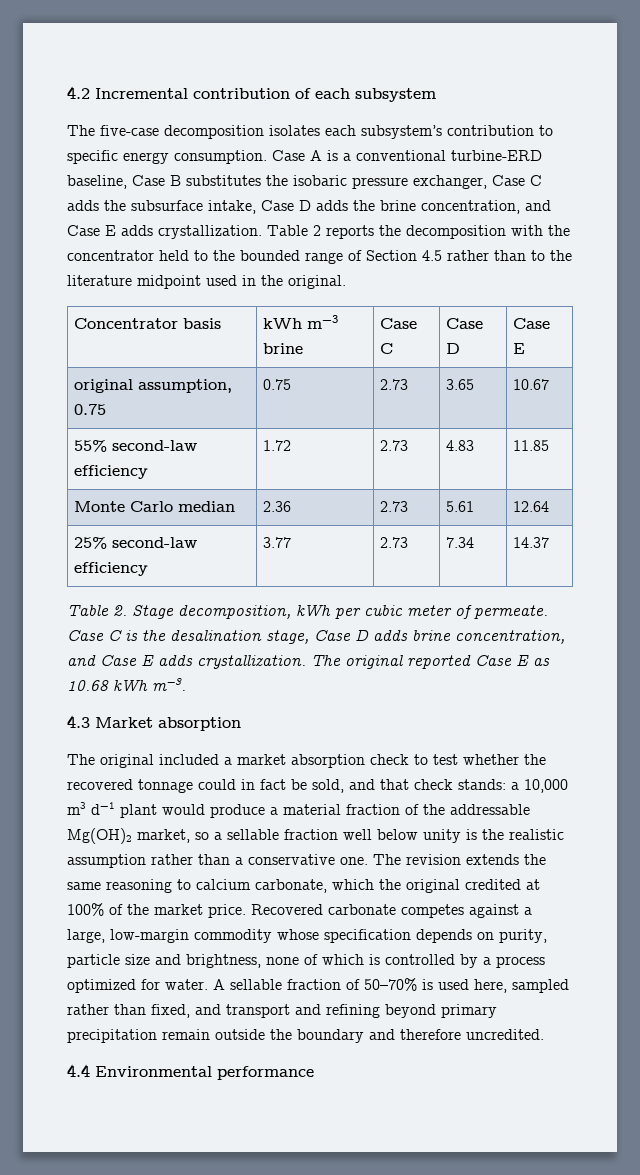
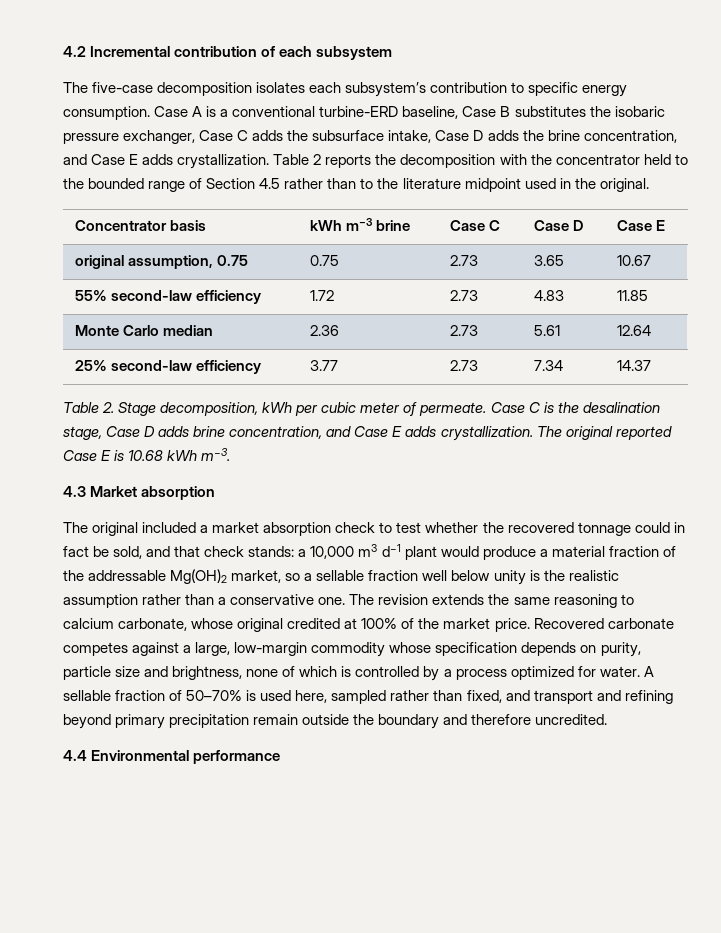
[533,658,550,666] as -> [114,450,125,461] is
[332,879,401,890] which the -> [191,618,234,629] whose

